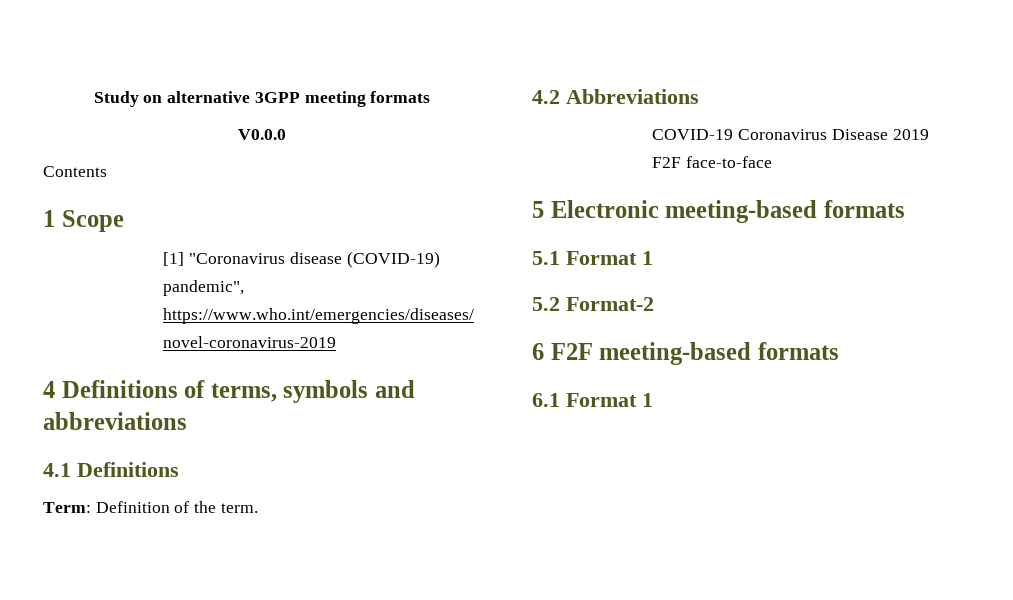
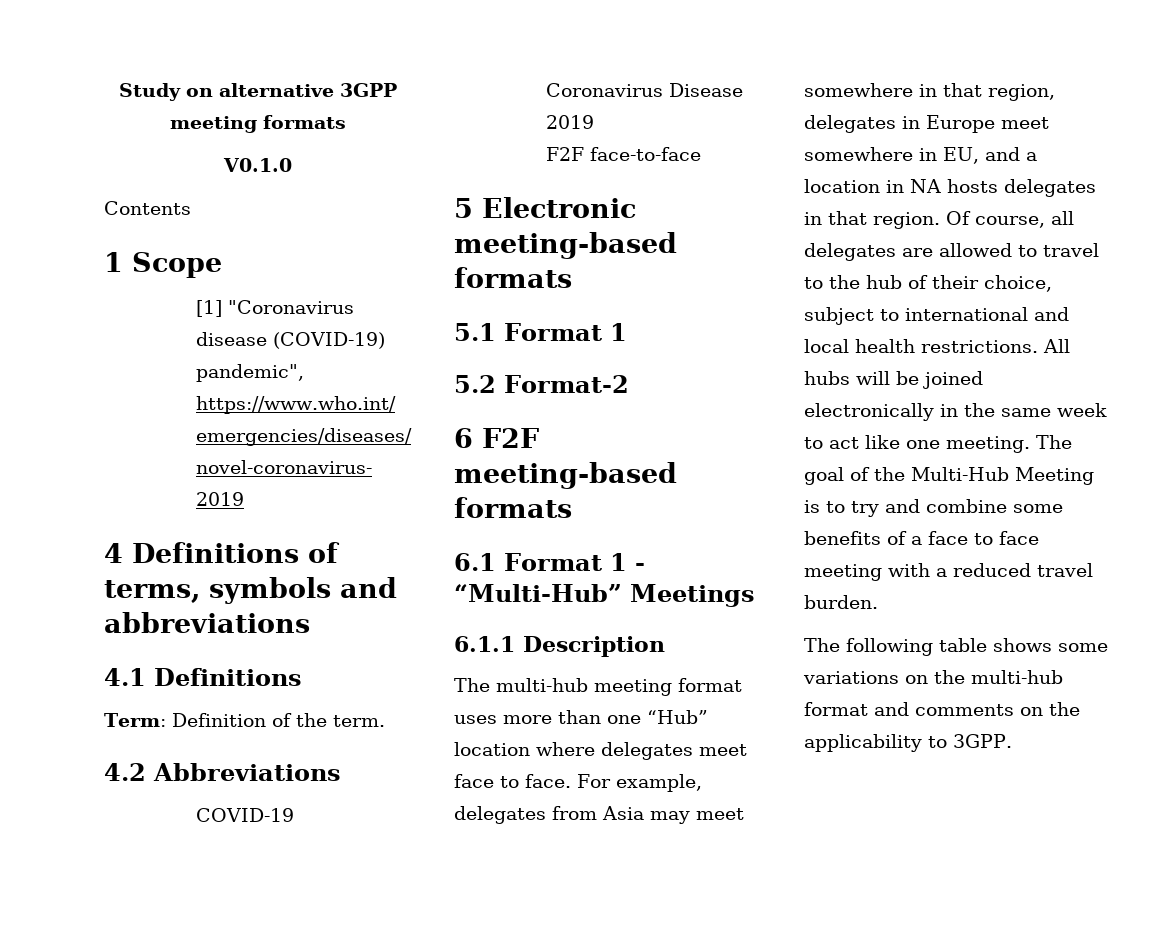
[238,129,286,140] V0.0.0 -> [223,158,292,172] V0.1.0
(653, 400) none -> [634,563,645,571] [454,584,755,607] [454,636,665,657] [454,678,742,696] [454,710,708,724] [454,742,747,760] [454,774,702,792] [454,806,744,824] [804,83,1055,101] [804,115,1049,133] [804,147,1037,164] [804,179,1096,197] [804,211,1074,229] [804,243,1099,261] [804,275,1052,292] [804,307,1069,325] [804,339,1070,353] [804,371,983,389] [804,403,1107,421] [804,435,1072,453] [804,467,1094,485] [804,499,1063,517] [804,531,1039,545] [804,563,1093,581] [804,595,878,609] [804,638,1108,656] [803,670,1063,684] [804,702,1080,716] [804,734,1012,752] - “Multi-Hub” Meetings // 6.1.1 Description // The multi-hub meeting format uses more than one “Hub” location where delegates meet face to face. For example, delegates from Asia may meet somewhere in that region, delegates in Europe meet somewhere in EU, and a location in NA hosts delegates in that region. Of course, all delegates are allowed to travel to the hub of their choice, subject to international and local health restrictions. All hubs will be joined electronically in the same week to act like one meeting. The goal of the Multi-Hub Meeting is to try and combine some benefits of a face to face meeting with a reduced travel burden. // The following table shows some variations on the multi-hub format and comments on the applicability to 3GPP.

